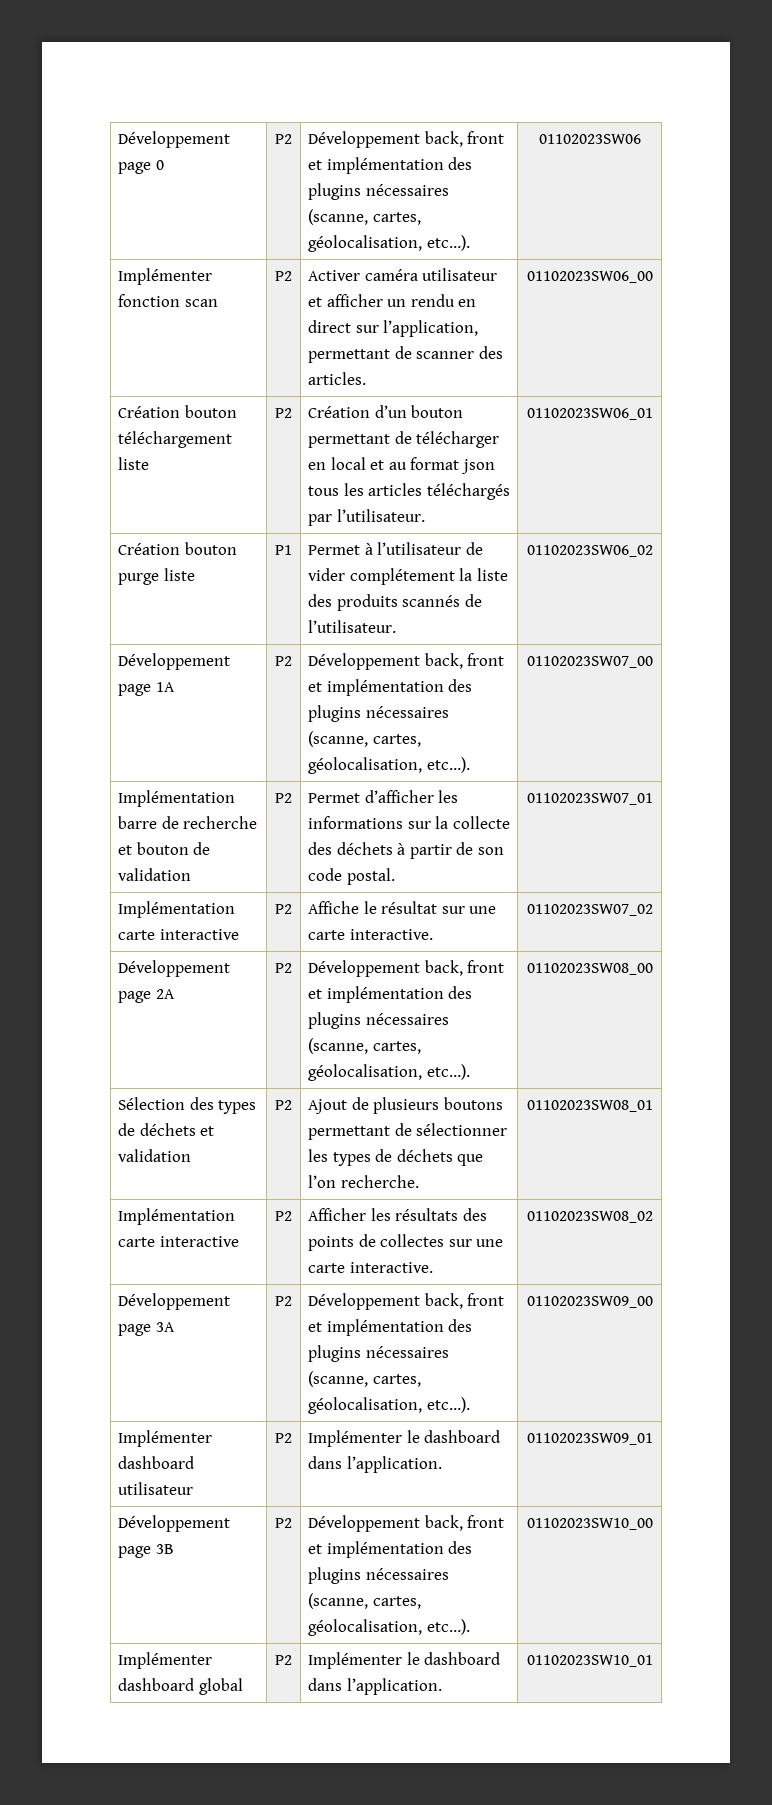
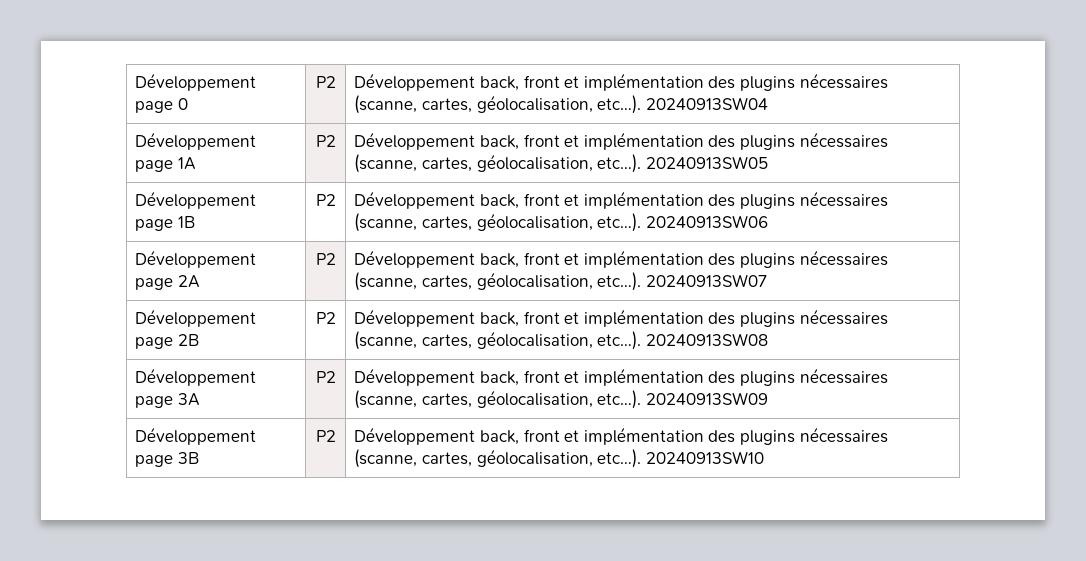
[538,134,641,144] [118,268,213,285] [118,294,218,307] [275,271,292,281] [308,268,498,281] [308,294,477,307] [308,320,479,337] [308,346,503,363] [308,372,367,385] [526,271,653,283] [118,405,237,418] [118,431,233,448] [118,457,150,470] [275,408,292,418] [308,405,464,418] [308,431,500,448] [308,457,495,474] [308,483,510,500] [308,509,425,526] [526,408,653,420] [118,542,237,555] [118,568,195,585] [275,545,292,555] [308,542,483,555] [308,568,508,585] [308,594,482,611] [308,620,397,633] [526,545,653,557] | 01102023SW06 // Implémenter fonction scan | P2 | Activer caméra utilisateur et afficher un rendu en direct sur l’application, permettant de scanner des articles. | 01102023SW06_00 // Création bouton téléchargement liste | P2 | Création d’un bouton permettant de télécharger en local et au format json tous les articles téléchargés par l’utilisateur. | 01102023SW06_01 // Création bouton purge liste | P1 | Permet à l’utilisateur de vider complétement la liste des produits scannés de l’utilisateur. | 01102023SW06_02 -> [645,97,768,110] 20240913SW04
[526,656,653,668] [118,790,236,807] [118,816,258,829] [118,842,211,855] [118,868,192,881] [275,793,292,803] [308,790,459,803] [308,816,510,829] [308,842,504,859] [308,868,395,885] [526,793,653,805] [118,901,236,918] [118,929,239,940] [275,904,292,914] [308,901,497,914] [308,929,433,940] [526,904,653,916] | 01102023SW07_00 // Implémentation barre de recherche et bouton de validation | P2 | Permet d’afficher les informations sur la collecte des déchets à partir de son code postal. | 01102023SW07_01 // Implémentation carte interactive | P2 | Affiche le résultat sur une carte interactive. | 01102023SW07_02 -> [645,156,768,169] [135,191,257,209] [135,216,196,231] [315,194,336,206] [354,191,888,209] [354,213,768,232] 20240913SW05 // Développement page 1B | P2 | Développement back, front et implémentation des plugins nécessaires (scanne, cartes, géolocalisation, etc…). 20240913SW06
[526,963,653,975] [118,1097,257,1114] [118,1123,215,1136] [118,1149,192,1162] [275,1100,292,1110] [308,1097,503,1114] [308,1123,508,1140] [308,1149,484,1166] [308,1175,419,1188] [526,1100,653,1112] [118,1208,236,1225] [118,1236,239,1247] [275,1211,292,1221] [308,1208,487,1221] [308,1234,504,1251] [308,1262,433,1273] [526,1211,653,1223] | 01102023SW08_00 // Sélection des types de déchets et validation | P2 | Ajout de plusieurs boutons permettant de sélectionner les types de déchets que l’on recherche. | 01102023SW08_01 // Implémentation carte interactive | P2 | Afficher les résultats des points de collectes sur une carte interactive. | 01102023SW08_02 -> [645,274,767,287] [135,309,257,327] [135,334,200,349] [315,312,336,324] [354,309,888,327] [354,331,768,350] 20240913SW07 // Développement page 2B | P2 | Développement back, front et implémentation des plugins nécessaires (scanne, cartes, géolocalisation, etc…). 20240913SW08
[526,1296,653,1308] [118,1430,213,1447] [118,1456,195,1469] [118,1482,194,1495] [275,1433,292,1443] [308,1430,501,1447] [308,1456,442,1473] [526,1433,653,1445] | 01102023SW09_00 // Implémenter dashboard utilisateur | P2 | Implémenter le dashboard dans l’application. | 01102023SW09_01 -> [645,392,768,405] 20240913SW09
[526,1518,653,1530] [118,1652,213,1669] [118,1678,243,1695] [275,1655,292,1665] [308,1652,501,1669] [308,1678,442,1695] [526,1655,653,1667] | 01102023SW10_00 // Implémenter dashboard global | P2 | Implémenter le dashboard dans l’application. | 01102023SW10_01 -> [645,451,764,464] 20240913SW10

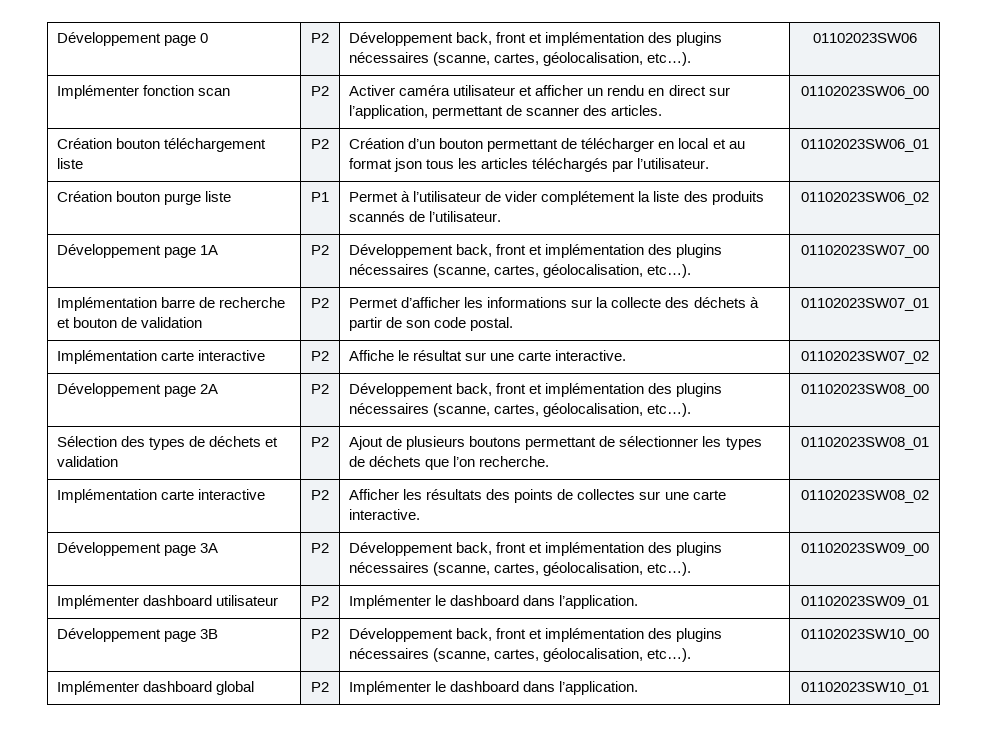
[645,97,768,110] 20240913SW04 -> [812,33,917,43] [57,85,231,99] [311,86,329,96] [349,85,730,96] [349,105,663,119] [800,86,929,99] [57,138,267,152] [57,158,84,169] [311,139,329,149] [349,138,745,152] [349,158,710,172] [800,139,929,152] [57,191,232,205] [311,192,329,202] [349,191,764,205] [349,211,502,222] [800,192,929,205] | 01102023SW06 // Implémenter fonction scan | P2 | Activer caméra utilisateur et afficher un rendu en direct sur l’application, permettant de scanner des articles. | 01102023SW06_00 // Création bouton téléchargement liste | P2 | Création d’un bouton permettant de télécharger en local et au format json tous les articles téléchargés par l’utilisateur. | 01102023SW06_01 // Création bouton purge liste | P1 | Permet à l’utilisateur de vider complétement la liste des produits scannés de l’utilisateur. | 01102023SW06_02
[645,156,768,169] [135,191,257,209] [135,216,196,231] [315,194,336,206] [354,191,888,209] [354,213,768,232] 20240913SW05 // Développement page 1B | P2 | Développement back, front et implémentation des plugins nécessaires (scanne, cartes, géolocalisation, etc…). 20240913SW06 -> [800,245,929,258] [57,297,286,311] [57,317,203,328] [311,298,329,308] [349,297,759,308] [349,317,514,331] [800,298,929,311] [57,350,266,364] [311,351,329,361] [349,350,627,361] [800,351,929,364] | 01102023SW07_00 // Implémentation barre de recherche et bouton de validation | P2 | Permet d’afficher les informations sur la collecte des déchets à partir de son code postal. | 01102023SW07_01 // Implémentation carte interactive | P2 | Affiche le résultat sur une carte interactive. | 01102023SW07_02
[645,274,767,287] [135,309,257,327] [135,334,200,349] [315,312,336,324] [354,309,888,327] [354,331,768,350] 20240913SW07 // Développement page 2B | P2 | Développement back, front et implémentation des plugins nécessaires (scanne, cartes, géolocalisation, etc…). 20240913SW08 -> [800,384,929,397] [57,436,279,450] [57,456,119,467] [311,437,329,447] [349,436,762,450] [349,456,550,470] [800,437,929,450] [57,489,266,503] [311,490,329,500] [349,489,726,503] [349,509,421,520] [800,490,929,503] | 01102023SW08_00 // Sélection des types de déchets et validation | P2 | Ajout de plusieurs boutons permettant de sélectionner les types de déchets que l’on recherche. | 01102023SW08_01 // Implémentation carte interactive | P2 | Afficher les résultats des points de collectes sur une carte interactive. | 01102023SW08_02
[645,392,768,405] 20240913SW09 -> [800,543,929,556] [57,595,279,609] [311,596,329,606] [349,595,639,609] [800,596,929,609] | 01102023SW09_00 // Implémenter dashboard utilisateur | P2 | Implémenter le dashboard dans l’application. | 01102023SW09_01
[645,451,764,464] 20240913SW10 -> [800,629,929,642] [57,681,255,695] [311,682,329,692] [349,681,639,695] [800,682,929,695] | 01102023SW10_00 // Implémenter dashboard global | P2 | Implémenter le dashboard dans l’application. | 01102023SW10_01

